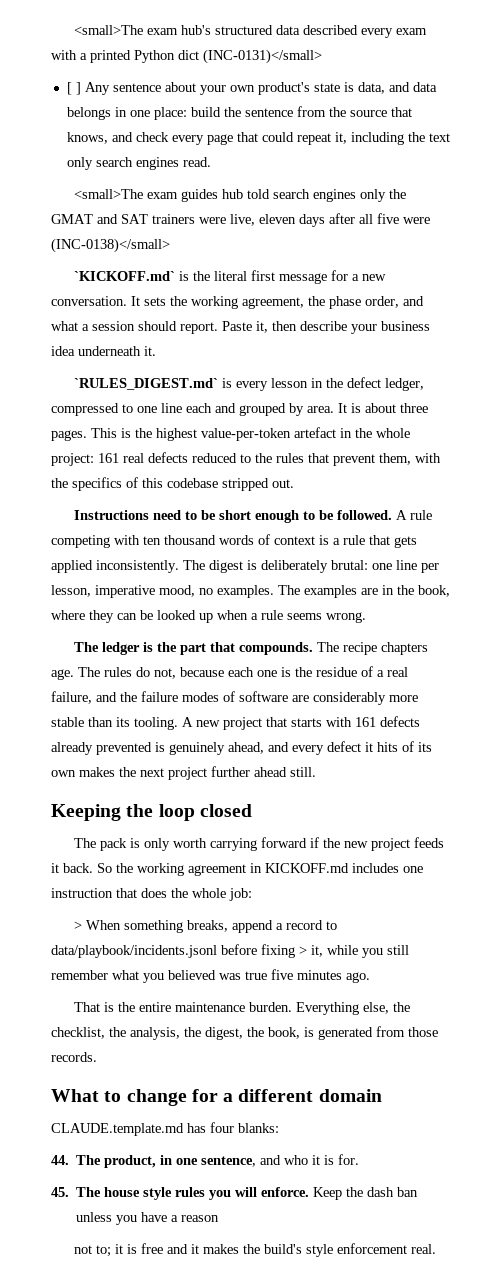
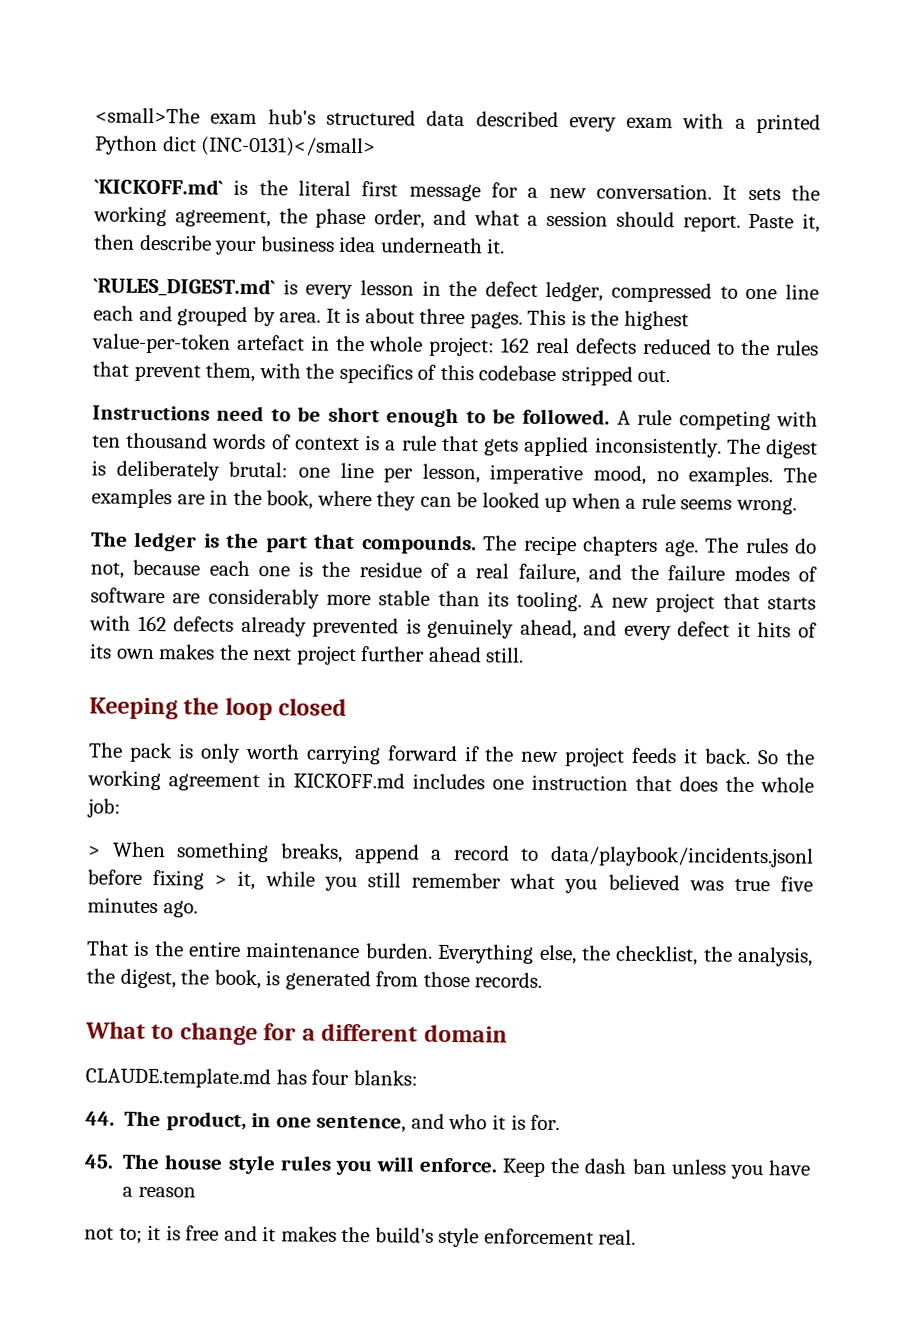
[66,82,437,95] [66,106,412,120] [66,132,450,145] [66,157,211,170] [74,189,407,202] [51,213,430,227] [51,238,170,253] // [ ] Any sentence about your own product's state is data, and data belongs in one place: build the sentence from the source that knows, and check every page that could repeat it, including the text only search engines read. // <small>The exam guides hub told search engines only the GMAT and SAT trainers were live, eleven days after all five were (INC-0138)</small> -> (377, 147) none
[98,453,119,463] 161 -> [500,337,530,353] 162
[355,717,376,727] 161 -> [137,615,167,632] 162

